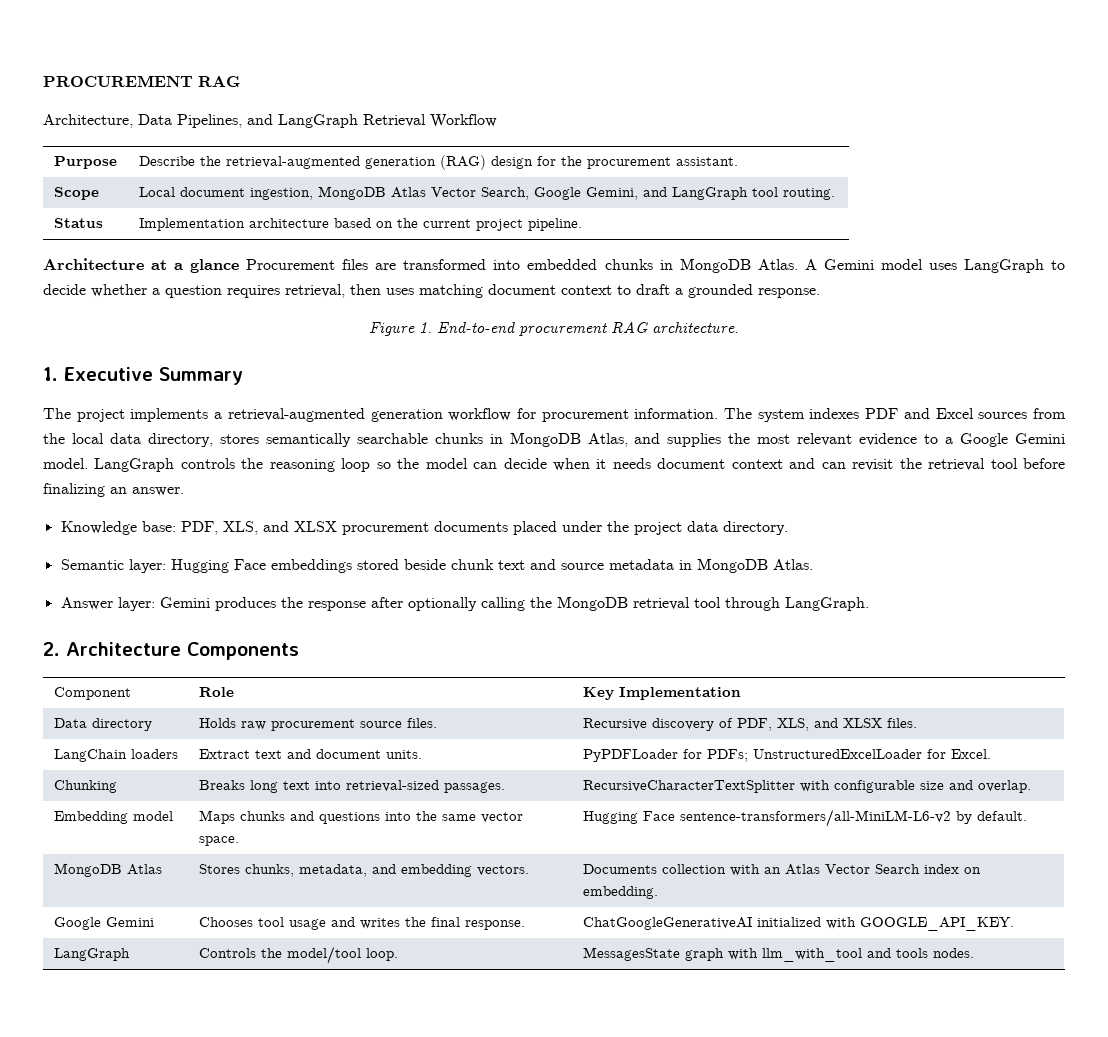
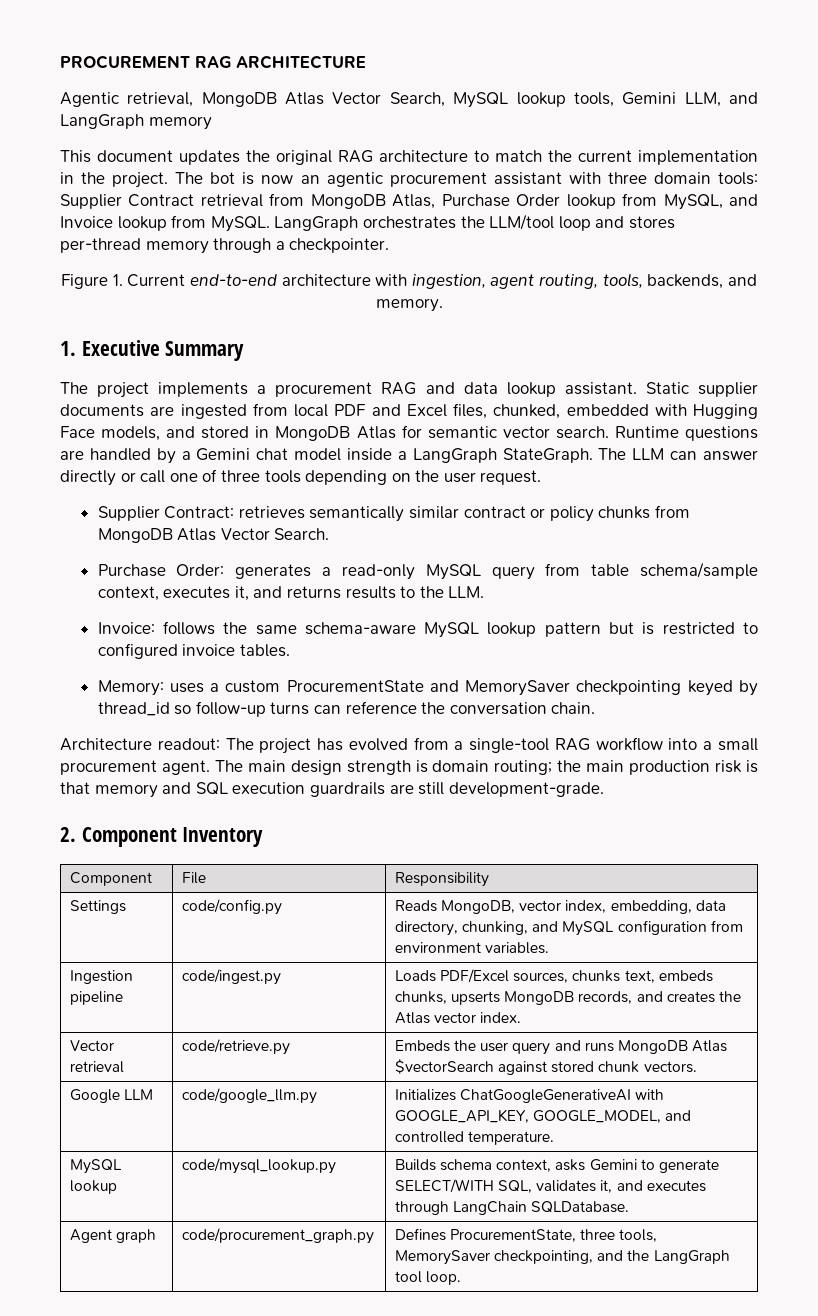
[43,114,497,128] [53,156,117,169] [138,155,738,170] [53,187,99,200] [138,186,835,200] [53,218,103,228] [138,218,582,231] [43,258,1066,273] [43,284,820,298] [369,321,739,336] // Architecture, Data Pipelines, and LangGraph Retrieval Workflow // Purpose | Describe the retrieval-augmented generation (RAG) design for the procurement assistant. // Scope | Local document ingestion, MongoDB Atlas Vector Search, Google Gemini, and LangGraph tool routing. // Status | Implementation architecture based on the current project pipeline. // Architecture at a glance Procurement files are transformed into embedded chunks in MongoDB Atlas. A Gemini model uses LangGraph to decide whether a question requires retrieval, then uses matching document context to draft a grounded response. // Figure 1. End-to-end procurement RAG architecture. -> [236,55,367,69] [60,92,759,108] [60,114,212,130] [60,150,758,165] [60,172,758,188] [60,193,758,210] [60,214,675,232] [60,238,390,254] [61,273,757,289] [375,298,443,312] ARCHITECTURE // Agentic retrieval, MongoDB Atlas Vector Search, MySQL lookup tools, Gemini LLM, and LangGraph memory // This document updates the original RAG architecture to match the current implementation in the project. The bot is now an agentic procurement assistant with three domain tools: Supplier Contract retrieval from MongoDB Atlas, Purchase Order lookup from MySQL, and Invoice lookup from MySQL. LangGraph orchestrates the LLM/tool loop and stores per-thread memory through a checkpointer. // Figure 1. Current end-to-end architecture with ingestion, agent routing, tools, backends, and memory.
[227,408,1067,422] [43,432,1066,447] [43,458,1066,472] [43,483,184,497] [60,521,788,535] [60,558,813,573] [60,596,869,611] retrieval-augmented generation workflow for procurement information. The system indexes PDF and Excel sources from the local data directory, stores semantically searchable chunks in MongoDB Atlas, and supplies the most relevant evidence to a Google Gemini model. LangGraph controls the reasoning loop so the model can decide when it needs document context and can revisit the retrieval tool before finalizing an answer. // Knowledge base: PDF, XLS, and XLSX procurement documents placed under the project data directory. // Semantic layer: Hugging Face embeddings stored beside chunk text and source metadata in MongoDB Atlas. // Answer layer: Gemini produces the response after optionally calling the MongoDB retrieval tool through LangGraph. -> [275,382,758,397] [60,403,758,419] [60,425,758,441] [60,448,758,464] [60,469,542,486] [97,505,690,522] [97,528,330,543] [97,562,758,580] [97,586,485,601] [97,621,759,638] [97,643,290,659] [97,680,758,696] [97,701,596,717] [60,737,758,754] [60,760,758,775] [60,782,604,798] procurement RAG and data lookup assistant. Static supplier documents are ingested from local PDF and Excel files, chunked, embedded with Hugging Face models, and stored in MongoDB Atlas for semantic vector search. Runtime questions are handled by a Gemini chat model inside a LangGraph StateGraph. The LLM can answer directly or call one of three tools depending on the user request. // Supplier Contract: retrieves semantically similar contract or policy chunks from MongoDB Atlas Vector Search. // Purchase Order: generates a read-only MySQL query from table schema/sample context, executes it, and returns results to the LLM. // Invoice: follows the same schema-aware MySQL lookup pattern but is restricted to configured invoice tables. // Memory: uses a custom ProcurementState and MemorySaver checkpointing keyed by thread_id so follow-up turns can reference the conversation chain. // Architecture readout: The project has evolved from a single-tool RAG workflow into a small procurement agent. The main design strength is domain routing; the main production risk is that memory and SQL execution guardrails are still development-grade.
[66,642,299,660] Architecture Components -> [81,827,264,847] Component Inventory
[198,687,234,697] [582,687,741,700] [53,718,152,731] [198,718,437,731] [582,718,917,731] [53,749,178,762] [198,749,422,759] [582,749,991,762] [53,780,117,793] [198,780,505,793] [582,780,1031,793] [53,811,173,824] [198,810,523,824] [198,836,239,846] [582,809,1027,827] [53,863,162,877] [198,864,529,877] [582,864,981,876] [582,886,658,899] [53,917,154,930] [198,917,525,930] [582,917,1014,931] [53,948,130,961] [198,946,398,964] [582,947,974,962] Role | Key Implementation // Data directory | Holds raw procurement source files. | Recursive discovery of PDF, XLS, and XLSX files. // LangChain loaders | Extract text and document units. | PyPDFLoader for PDFs; UnstructuredExcelLoader for Excel. // Chunking | Breaks long text into retrieval-sized passages. | RecursiveCharacterTextSplitter with configurable size and overlap. // Embedding model | Maps chunks and questions into the same vector space. | Hugging Face sentence-transformers/all-MiniLM-L6-v2 by default. // MongoDB Atlas | Stores chunks, metadata, and embedding vectors. | Documents collection with an Atlas Vector Search index on embedding. // Google Gemini | Chooses tool usage and writes the final response. | ChatGoogleGenerativeAI initialized with GOOGLE_API_KEY. // LangGraph | Controls the model/tool loop. | MessagesState graph with llm_with_tool and tools nodes. -> [181,872,206,884] [394,872,489,887] [69,900,126,914] [181,899,282,915] [394,900,726,914] [394,920,743,936] [394,942,549,954] [69,970,133,984] [69,991,123,1005] [181,969,281,985] [394,969,713,983] [394,991,741,1005] [394,1012,522,1024] [69,1040,114,1051] [69,1061,124,1073] [181,1039,290,1055] [394,1040,728,1055] [394,1059,697,1075] [69,1089,153,1103] [181,1088,317,1104] [394,1089,665,1103] [394,1109,692,1123] [394,1131,554,1145] [69,1159,122,1174] [69,1180,117,1194] [181,1158,336,1174] [394,1159,719,1173] [394,1179,706,1193] [394,1201,630,1215] [69,1229,156,1243] [181,1228,374,1244] [394,1228,658,1242] [394,1250,730,1265] [394,1271,461,1285] File | Responsibility // Settings | code/config.py | Reads MongoDB, vector index, embedding, data directory, chunking, and MySQL configuration from environment variables. // Ingestion pipeline | code/ingest.py | Loads PDF/Excel sources, chunks text, embeds chunks, upserts MongoDB records, and creates the Atlas vector index. // Vector retrieval | code/retrieve.py | Embeds the user query and runs MongoDB Atlas $vectorSearch against stored chunk vectors. // Google LLM | code/google_llm.py | Initializes ChatGoogleGenerativeAI with GOOGLE_API_KEY, GOOGLE_MODEL, and controlled temperature. // MySQL lookup | code/mysql_lookup.py | Builds schema context, asks Gemini to generate SELECT/WITH SQL, validates it, and executes through LangChain SQLDatabase. // Agent graph | code/procurement_graph.py | Defines ProcurementState, three tools, MemorySaver checkpointing, and the LangGraph tool loop.

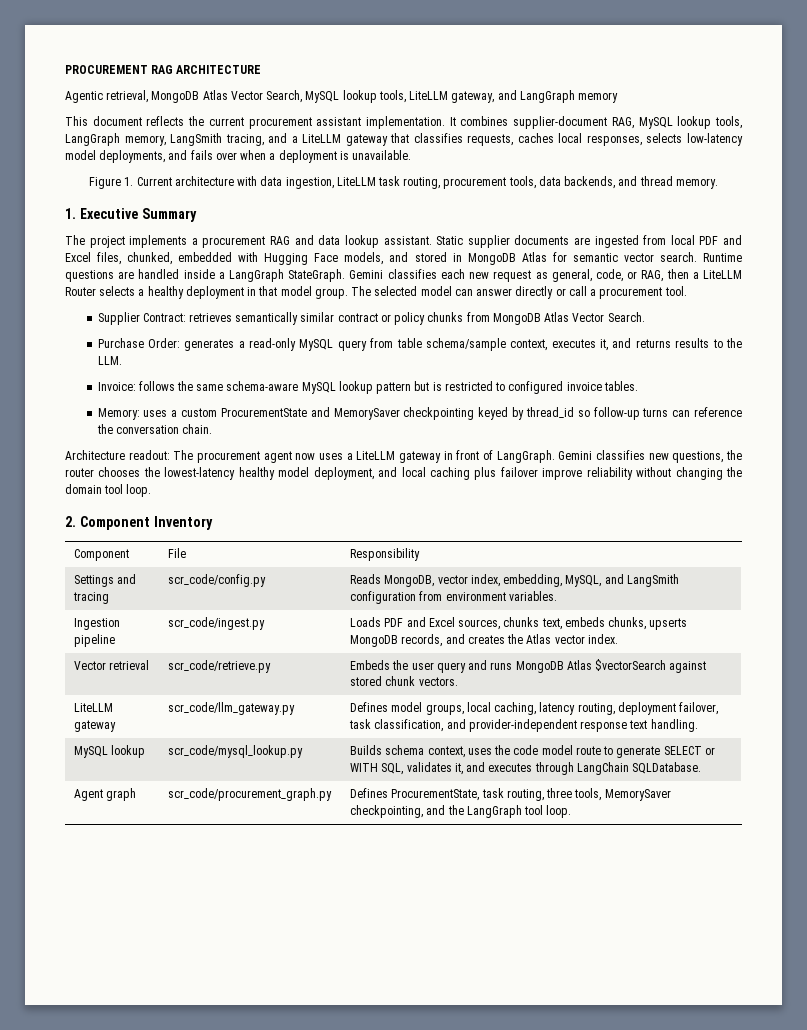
[622,92,721,107] Gemini LLM, -> [409,91,495,103] LiteLLM gateway,
[179,150,758,165] [60,172,758,188] [60,193,758,210] [60,214,675,232] [60,238,390,254] updates the original RAG architecture to match the current implementation in the project. The bot is now an agentic procurement assistant with three domain tools: Supplier Contract retrieval from MongoDB Atlas, Purchase Order lookup from MySQL, and Invoice lookup from MySQL. LangGraph orchestrates the LLM/tool loop and stores per-thread memory through a checkpointer. -> [146,116,742,129] [65,133,743,146] [65,150,412,163] reflects the current procurement assistant implementation. It combines supplier-document RAG, MySQL lookup tools, LangGraph memory, LangSmith tracing, and a LiteLLM gateway that classifies requests, caches local responses, selects low-latency model deployments, and fails over when a deployment is unavailable.
[190,274,278,286] end-to-end -> (172, 181) none
[411,273,643,289] ingestion, agent routing, tools, -> [260,176,561,189] data ingestion, LiteLLM task routing, procurement tools, data
(757, 280) none -> [639,176,673,186] thread
[156,448,665,464] by a Gemini chat model inside a LangGraph StateGraph. The LLM -> [183,269,743,282] [65,286,452,299] inside a LangGraph StateGraph. Gemini classifies each new request as general, code, or RAG, then a LiteLLM Router selects a healthy deployment in that model group. The selected model
[169,469,542,485] one of three tools depending on the user request. -> [590,286,687,299] a procurement tool.
[259,737,758,754] [60,760,758,775] [60,782,604,798] project has evolved from a single-tool RAG workflow into a small procurement agent. The main design strength is domain routing; the main production risk is that memory and SQL execution guardrails are still development-grade. -> [196,450,742,463] [65,467,742,480] [65,484,152,497] procurement agent now uses a LiteLLM gateway in front of LangGraph. Gemini classifies new questions, the router chooses the lowest-latency healthy model deployment, and local caching plus failover improve reliability without changing the domain tool loop.
[181,899,282,915] | code/config.py -> [117,574,137,584] [73,592,110,604] [168,574,267,587] and tracing | scr_code/config.py
[695,900,726,911] [394,921,615,936] data directory, chunking, and MySQL -> [565,574,679,587] MySQL, and LangSmith
[181,969,281,985] code/ingest.py -> [168,617,266,630] scr_code/ingest.py
[439,969,509,983] PDF/Excel -> [384,617,455,627] PDF and Excel
[181,1039,290,1055] code/retrieve.py -> [168,660,272,673] scr_code/retrieve.py
[69,1089,153,1103] [181,1088,317,1104] [394,1089,665,1103] [394,1109,692,1123] [394,1131,554,1145] Google LLM | code/google_llm.py | Initializes ChatGoogleGenerativeAI with GOOGLE_API_KEY, GOOGLE_MODEL, and controlled temperature. -> [74,703,114,712] [74,720,117,732] [168,702,296,715] [350,702,719,715] [349,719,698,732] LiteLLM gateway | scr_code/llm_gateway.py | Defines model groups, local caching, latency routing, deployment failover, task classification, and provider-independent response text handling.
[181,1158,336,1174] code/mysql_lookup.py -> [168,745,304,758] scr_code/mysql_lookup.py
[555,1159,719,1173] [394,1179,494,1193] asks Gemini to generate SELECT/WITH -> [467,745,715,758] [350,763,379,772] uses the code model route to generate SELECT or WITH
[181,1228,374,1244] code/procurement_graph.py -> [168,788,333,801] scr_code/procurement_graph.py
(576, 1235) none -> [481,788,544,801] task routing,

